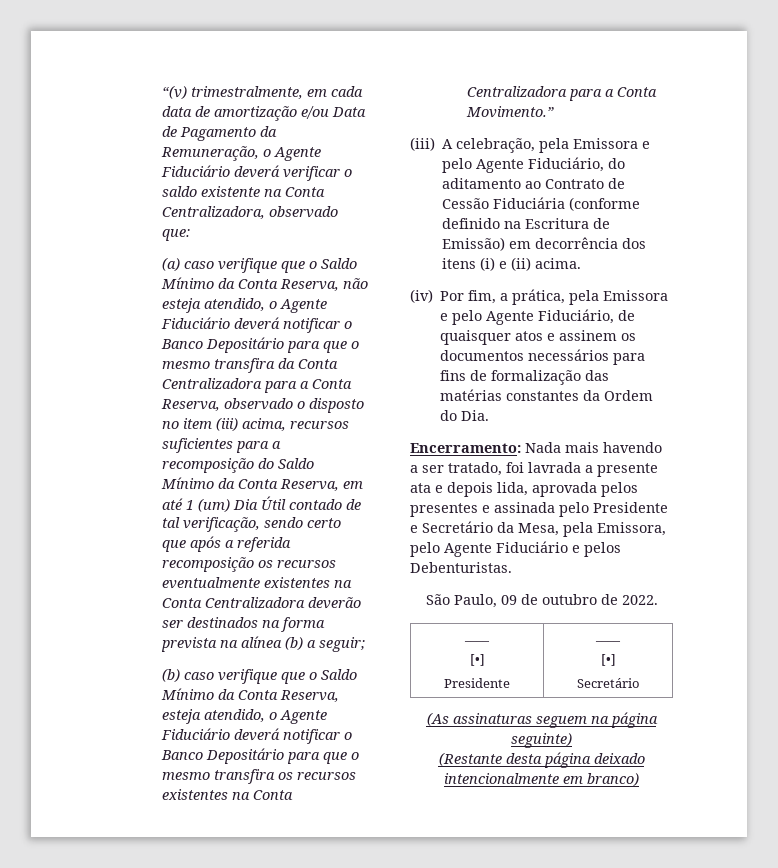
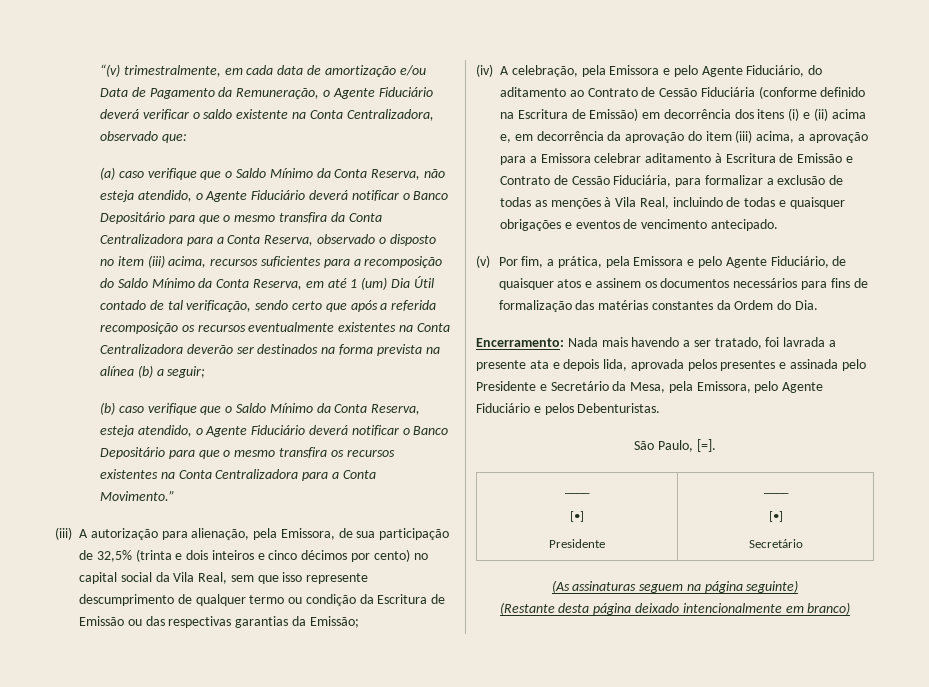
(454, 144) none -> [90,528,450,540] [79,549,428,562] [79,572,369,584] [79,594,446,606] [79,616,359,628] [476,64,509,77] autorização para alienação, pela Emissora, de sua participação de 32,5% (trinta e dois inteiros e cinco décimos por cento) no capital social da Vila Real, sem que isso represente descumprimento de qualquer termo ou condição da Escritura de Emissão ou das respectivas garantias da Emissão; // (iv) A
[535,258,582,269] [410,289,433,303] acima. // (iv) -> [831,109,866,119] [500,130,868,143] [500,153,854,165] [500,175,844,187] [500,197,845,209] [500,219,778,231] [476,255,490,268] acima e, em decorrência da aprovação do item (iii) acima, a aprovação para a Emissora celebrar aditamento à Escritura de Emissão e Contrato de Cessão Fiduciária, para formalizar a exclusão de todas as menções à Vila Real, incluindo de todas e quaisquer obrigações e eventos de vencimento antecipado. // (v)
[500,594,658,605] 09 de outubro de 2022. -> [696,439,716,452] [=].

